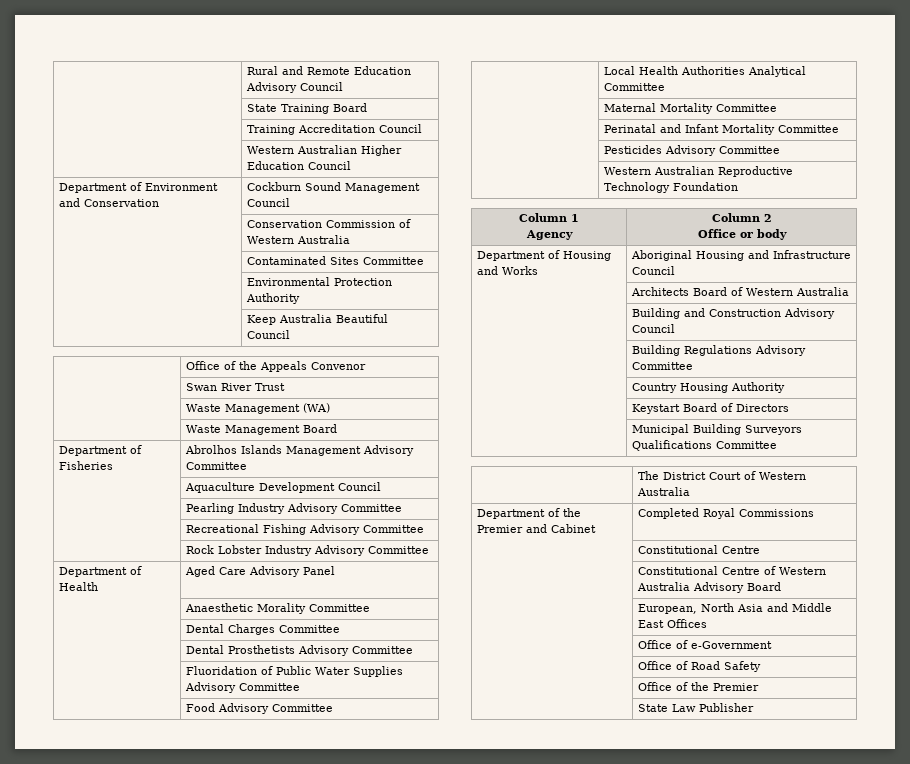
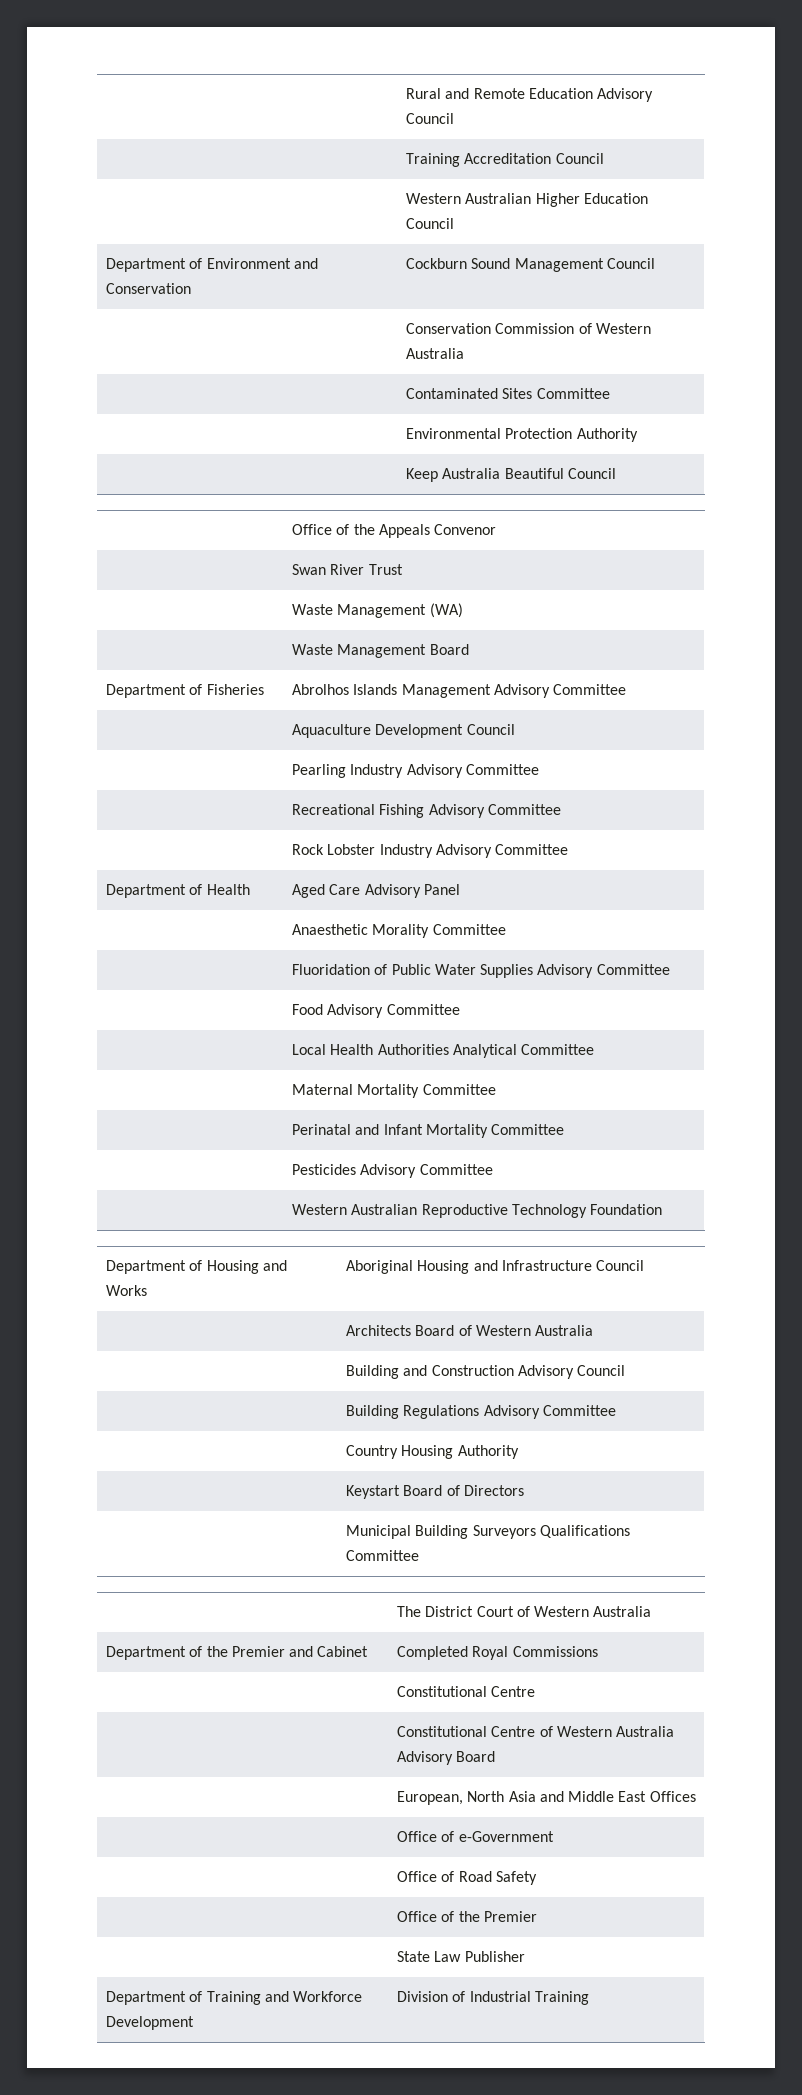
[246,103,367,114] // | State Training Board -> (454, 118) none
[185,624,340,635] [185,645,413,656] // | Dental Charges Committee // | Dental Prosthetists Advisory Committee -> (506, 929) none
[519,213,579,222] [525,230,573,240] [711,213,772,222] [697,229,787,240] // Column 1 // Agency | Column 2 // Office or body -> (663, 1209) none
(754, 707) none -> [105,1991,363,2005] [105,2016,194,2030] [396,1991,589,2005] // Department of Training and Workforce Development | Division of Industrial Training

